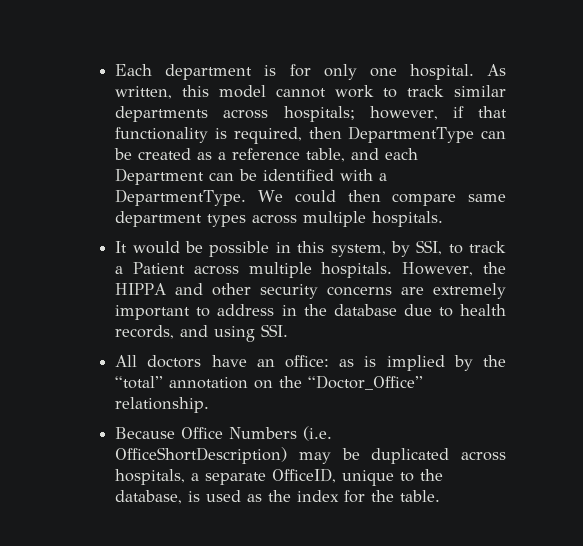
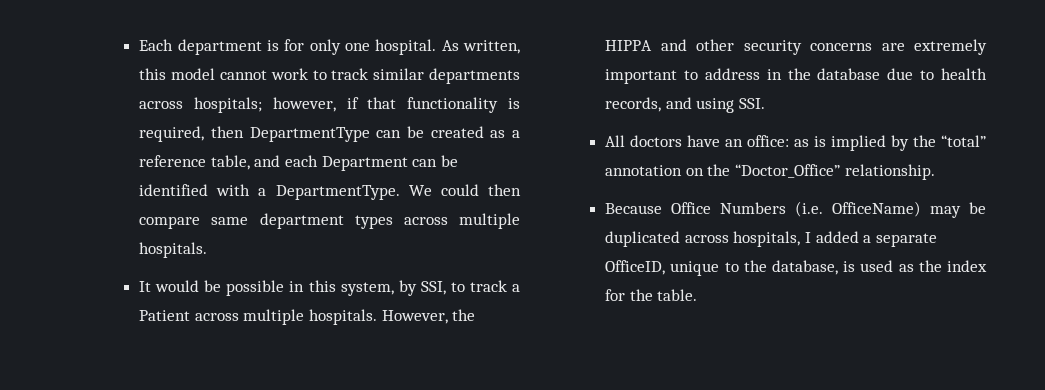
[115,447,288,464] OfficeShortDescription) -> [832,201,922,217] OfficeName)
(186, 477) none -> [804,231,859,243] I added

